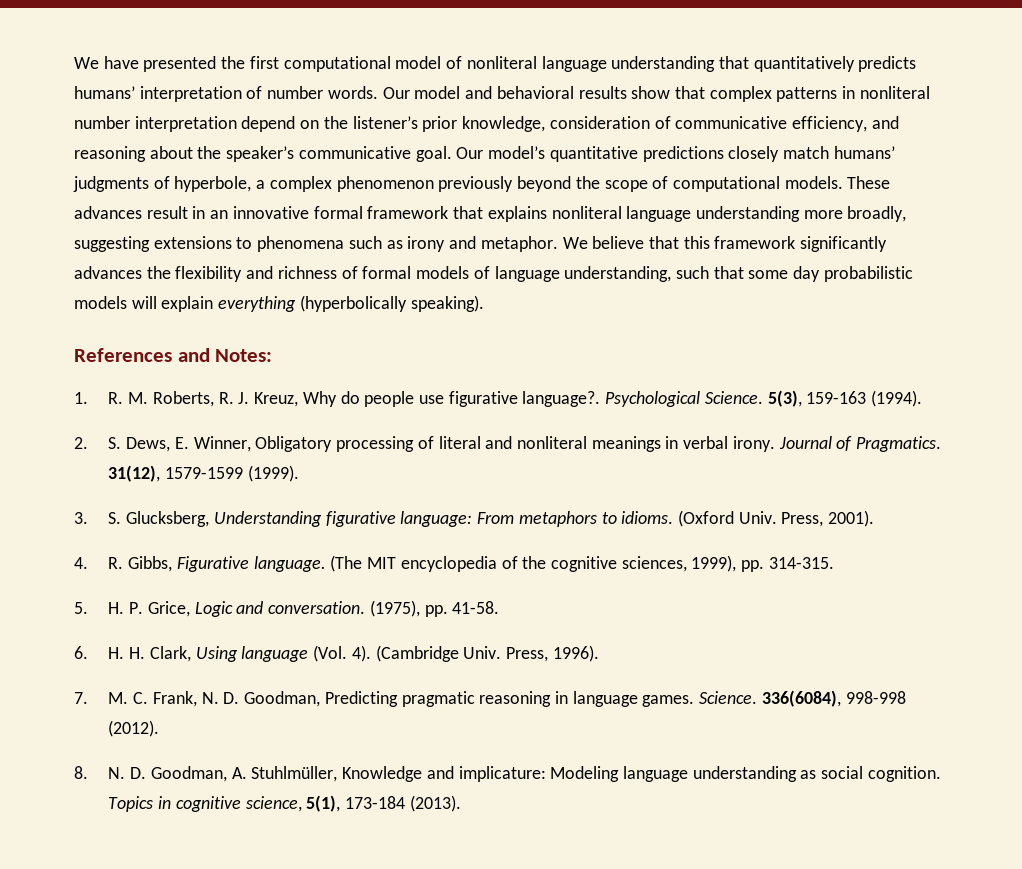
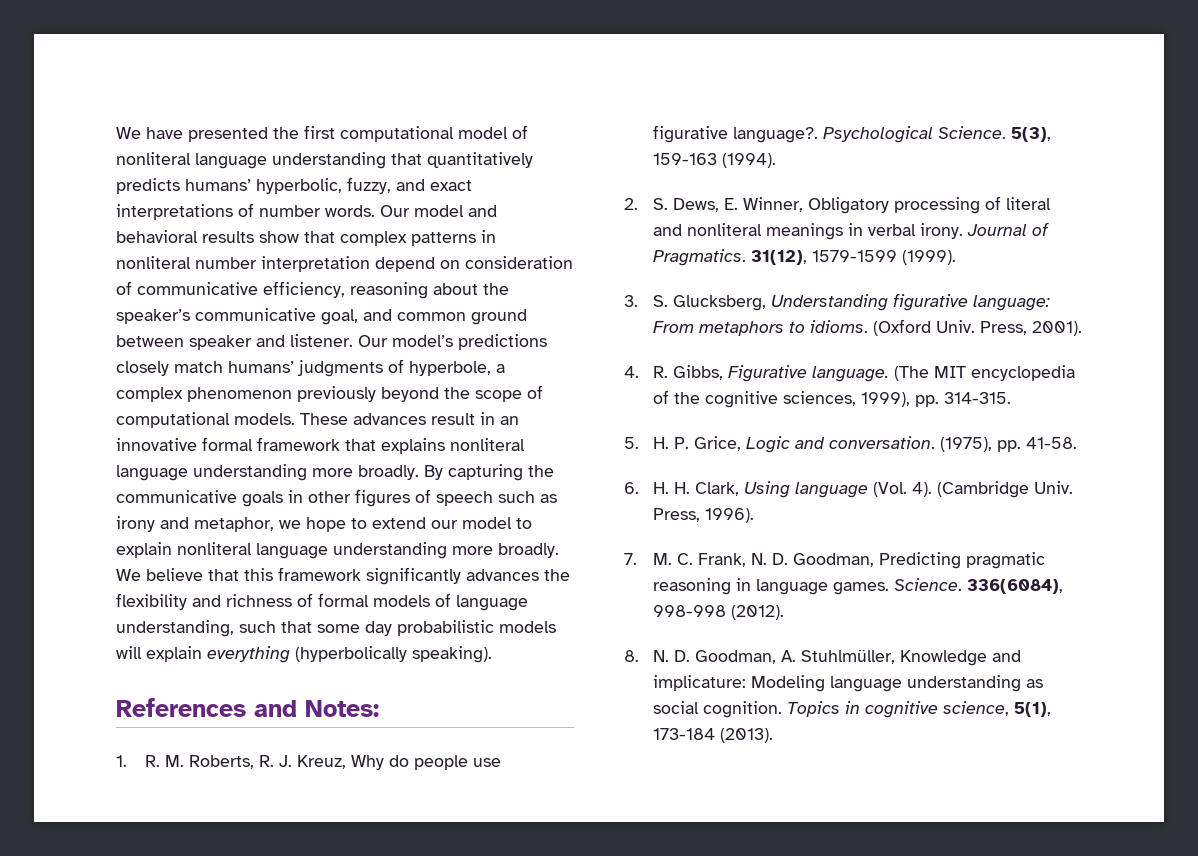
[139,86,242,102] interpretation -> [256,177,472,194] [116,204,233,220] hyperbolic, fuzzy, and exact interpretations
[323,116,546,132] the listener’s prior knowledge, -> (460, 264) none
[871,116,899,129] and -> (345, 289) none
[415,146,452,162] goal. -> [321,309,527,325] [116,334,353,350] goal, and common ground between speaker and listener.
[549,146,638,162] quantitative -> (453, 341) none
[847,206,907,222] [74,236,558,252] broadly, suggesting extensions to phenomena such as irony and metaphor. -> [358,464,554,481] [116,489,557,507] [116,516,532,532] [116,542,559,559] broadly. By capturing the communicative goals in other figures of speech such as irony and metaphor, we hope to extend our model to explain nonliteral language understanding more broadly.

